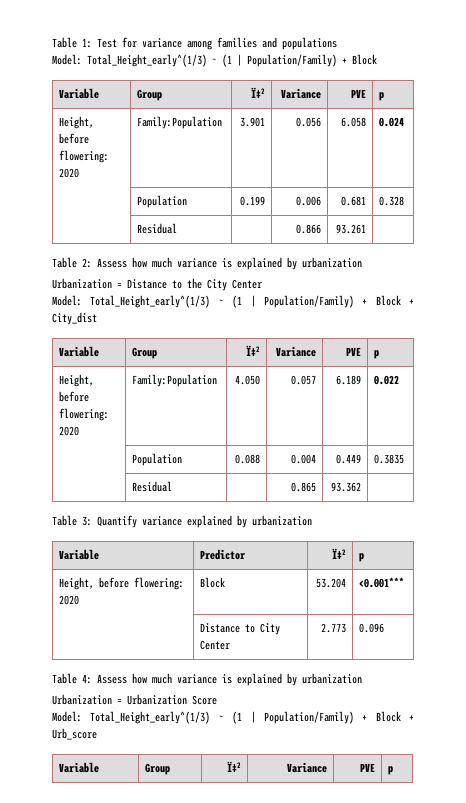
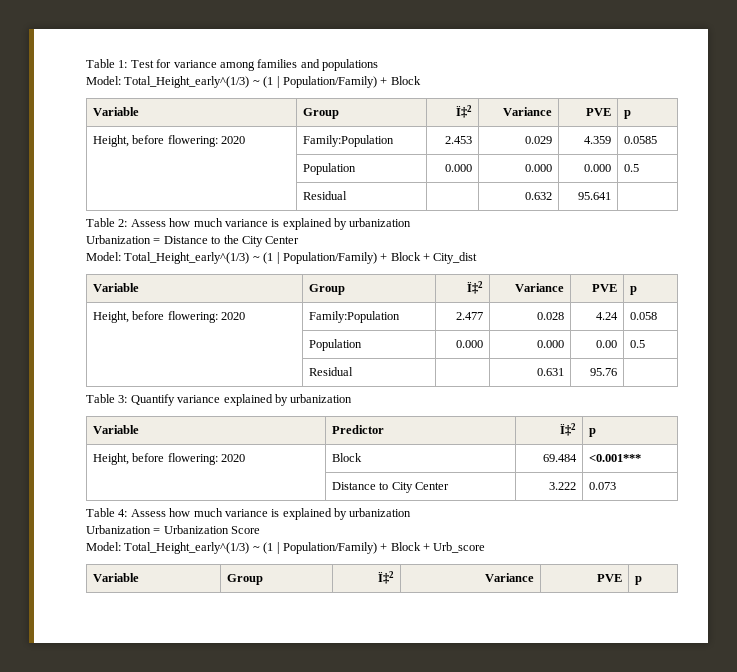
[239,117,265,127] [295,117,321,127] [340,117,366,127] [379,117,405,127] [137,195,188,208] [239,196,265,206] [295,196,321,206] [340,196,366,206] [379,196,405,206] [137,223,178,234] [295,224,321,234] [335,224,366,234] 3.901 | 0.056 | 6.058 | 0.024 // | Population | 0.199 | 0.006 | 0.681 | 0.328 // | Residual | | 0.866 | 93.261 -> [445,136,473,144] [525,136,553,144] [584,136,612,144] [623,136,657,144] [302,163,356,175] [445,164,473,172] [525,164,553,172] [584,164,612,172] [623,164,639,172] [302,191,347,200] [525,192,553,200] [578,192,612,200] 2.453 | 0.029 | 4.359 | 0.0585 // | Population | 0.000 | 0.000 | 0.000 | 0.5 // | Residual | | 0.632 | 95.641
[234,375,260,385] [290,375,316,385] [335,375,361,385] [374,375,400,385] [132,453,183,466] [234,454,260,464] [290,454,316,464] [335,454,361,464] [374,454,405,464] [132,481,173,492] [290,482,316,492] [330,482,361,492] 4.050 | 0.057 | 6.189 | 0.022 // | Population | 0.088 | 0.004 | 0.449 | 0.3835 // | Residual | | 0.865 | 93.362 -> [456,312,484,320] [537,312,565,320] [596,312,619,320] [629,312,657,320] [308,339,362,351] [456,340,484,348] [537,340,565,348] [596,340,618,348] [629,340,645,348] [308,367,353,376] [537,368,565,376] [590,368,618,376] 2.477 | 0.028 | 4.24 | 0.058 // | Population | 0.000 | 0.000 | 0.00 | 0.5 // | Residual | | 0.631 | 95.76
[315,578,346,588] 53.204 -> [543,454,578,462] 69.484
[320,623,346,633] [359,623,385,633] 2.773 | 0.096 -> [549,482,577,490] [588,482,616,490] 3.222 | 0.073

